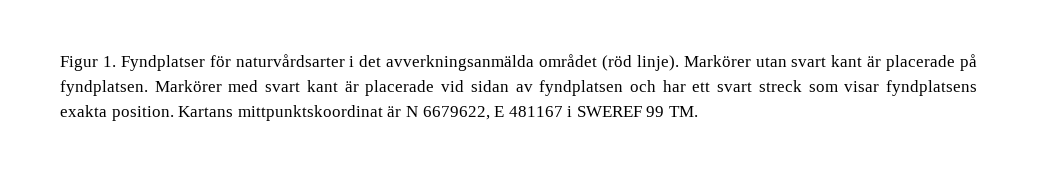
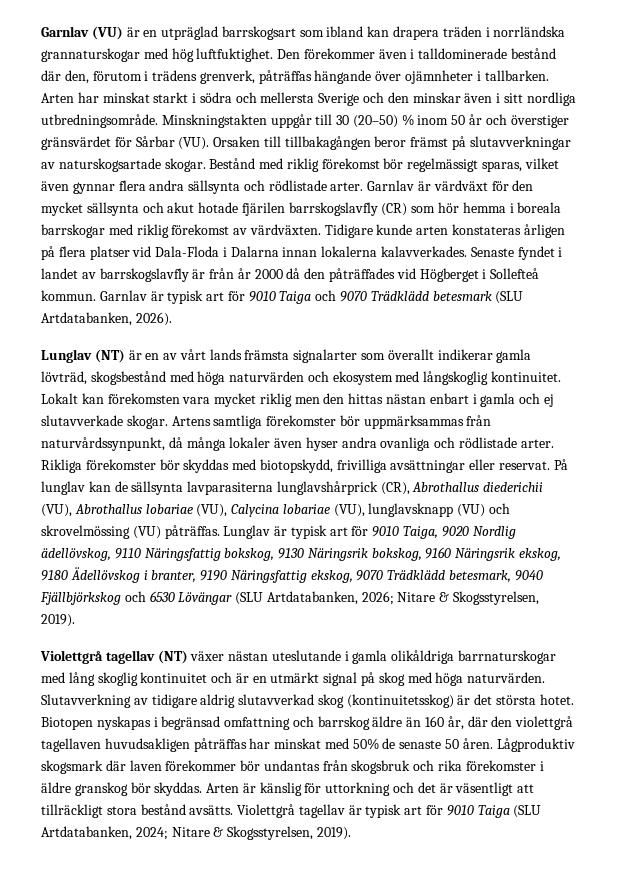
[60,54,977,71] [60,80,977,96] [60,105,699,121] Figur 1. Fyndplatser för naturvårdsarter i det avverkningsanmälda området (röd linje). Markörer utan svart kant är placerade på fyndplatsen. Markörer med svart kant är placerade vid sidan av fyndplatsen och har ett svart streck som visar fyndplatsens exakta position. Kartans mittpunktskoordinat är N 6679622, E 481167 i SWEREF 99 TM. -> [41,26,566,40] [41,48,557,62] [41,70,549,84] [41,92,576,106] [41,114,569,128] [41,136,571,150] [41,158,559,172] [41,180,534,194] [41,202,562,216] [41,224,565,238] [41,246,563,260] [41,268,540,282] [41,290,524,304] [41,312,172,326] [41,349,532,363] [41,371,562,385] [41,393,554,407] [41,415,492,429] [41,437,554,451] [41,459,568,473] [41,481,544,495] [41,503,511,517] [41,525,516,539] [41,547,562,561] [41,567,543,583] [40,591,540,605] [41,614,75,627] [40,650,557,664] [41,672,546,686] [41,694,574,708] [41,716,574,730] [41,738,575,752] [41,760,544,774] [41,782,535,796] [41,804,542,818] [41,826,351,840] Garnlav (VU) är en utpräglad barrskogsart som ibland kan drapera träden i norrländska grannaturskogar med hög luftfuktighet. Den förekommer även i talldominerade bestånd där den, förutom i trädens grenverk, påträffas hängande över ojämnheter i tallbarken. Arten har minskat starkt i södra och mellersta Sverige och den minskar även i sitt nordliga utbredningsområde. Minskningstakten uppgår till 30 (20–50) % inom 50 år och överstiger gränsvärdet för Sårbar (VU). Orsaken till tillbakagången beror främst på slutavverkningar av naturskogsartade skogar. Bestånd med riklig förekomst bör regelmässigt sparas, vilket även gynnar flera andra sällsynta och rödlistade arter. Garnlav är värdväxt för den mycket sällsynta och akut hotade fjärilen barrskogslavfly (CR) som hör hemma i boreala barrskogar med riklig förekomst av värdväxten. Tidigare kunde arten konstateras årligen på flera platser vid Dala-Floda i Dalarna innan lokalerna kalavverkades. Senaste fyndet i landet av barrskogslavfly är från år 2000 då den påträffades vid Högberget i Sollefteå kommun. Garnlav är typisk art för 9010 Taiga och 9070 Trädklädd betesmark (SLU Artdatabanken, 2026). // Lunglav (NT) är en av vårt lands främsta signalarter som överallt indikerar gamla lövträd, skogsbestånd med höga naturvärden och ekosystem med långskoglig kontinuitet. Lokalt kan förekomsten vara mycket riklig men den hittas nästan enbart i gamla och ej slutavverkade skogar. Artens samtliga förekomster bör uppmärksammas från naturvårdssynpunkt, då många lokaler även hyser andra ovanliga och rödlistade arter. Rikliga förekomster bör skyddas med biotopskydd, frivilliga avsättningar eller reservat. På lunglav kan de sällsynta lavparasiterna lunglavshårprick (CR), Abrothallus diederichii (VU), Abrothallus lobariae (VU), Calycina lobariae (VU), lunglavsknapp (VU) och skrovelmössing (VU) påträffas. Lunglav är typisk art för 9010 Taiga, 9020 Nordlig ädellövskog, 9110 Näringsfattig bokskog, 9130 Näringsrik bokskog, 9160 Näringsrik ekskog, 9180 Ädellövskog i branter, 9190 Näringsfattig ekskog, 9070 Trädklädd betesmark, 9040 Fjällbjörkskog och 6530 Lövängar (SLU Artdatabanken, 2026; Nitare & Skogsstyrelsen, 2019). // Violettgrå tagellav (NT) växer nästan uteslutande i gamla olikåldriga barrnaturskogar med lång skoglig kontinuitet och är en utmärkt signal på skog med höga naturvärden. Slutavverkning av tidigare aldrig slutavverkad skog (kontinuitetsskog) är det största hotet. Biotopen nyskapas i begränsad omfattning och barrskog äldre än 160 år, där den violettgrå tagellaven huvudsakligen påträffas har minskat med 50% de senaste 50 åren. Lågproduktiv skogsmark där laven förekommer bör undantas från skogsbruk och rika förekomster i äldre granskog bör skyddas. Arten är känslig för uttorkning och det är väsentligt att tillräckligt stora bestånd avsätts. Violettgrå tagellav är typisk art för 9010 Taiga (SLU Artdatabanken, 2024; Nitare & Skogsstyrelsen, 2019).

